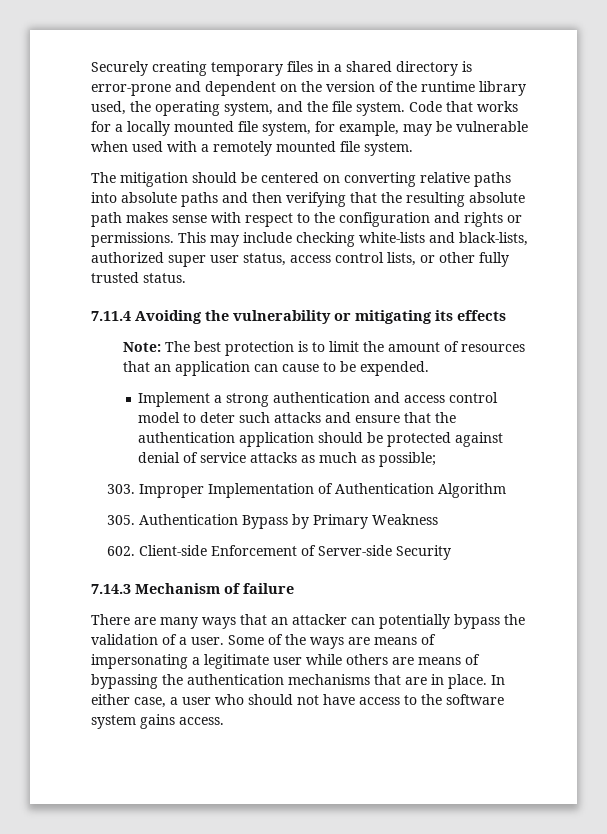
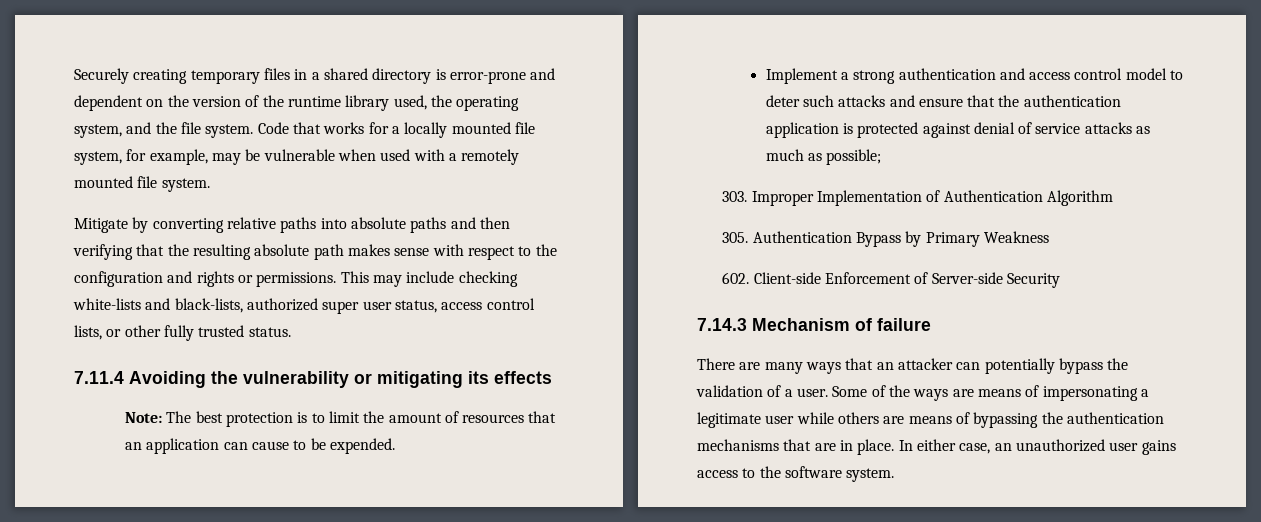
[91,172,340,187] The mitigation should be centered on -> [74,217,149,233] Mitigate by
[318,432,384,443] should be -> [842,123,853,134] is
[170,694,355,705] a user who should not have -> [994,439,1176,455] an unauthorized user gains
[91,714,224,729] system gains access. -> [846,468,895,482] system.

